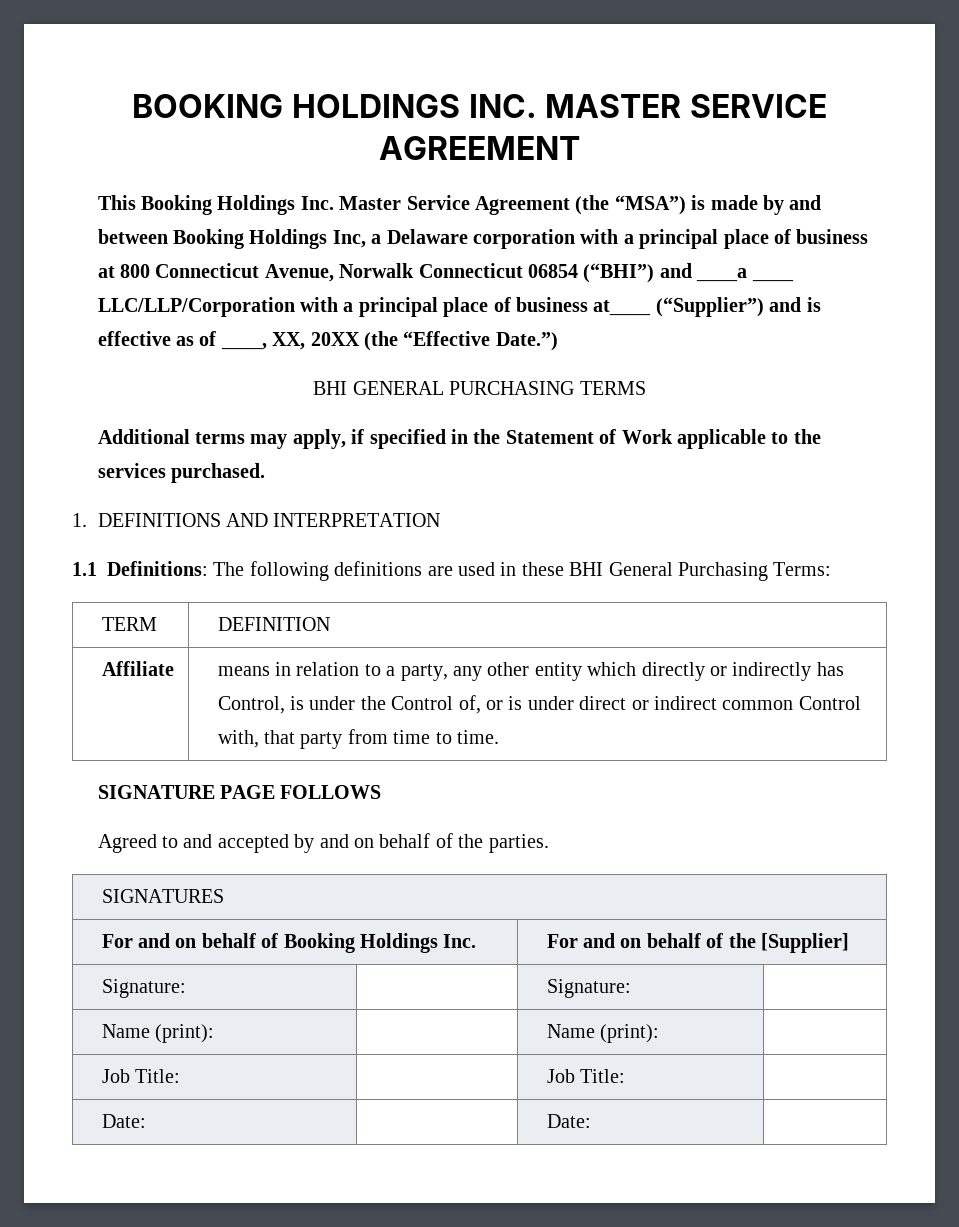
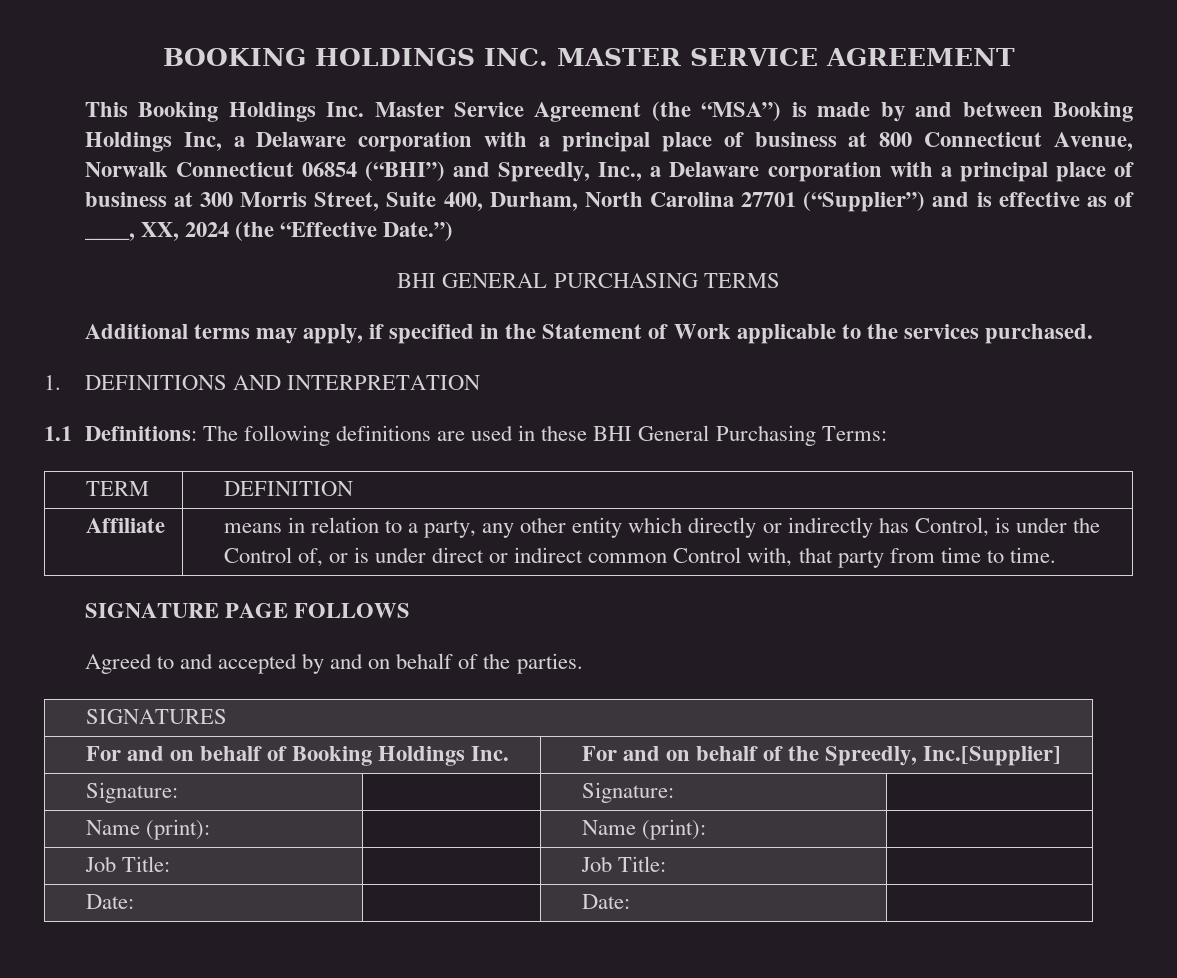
[696,268,794,282] [97,297,652,317] ____a ____ LLC/LLP/Corporation with a principal place of business at____ -> [498,162,1134,182] [84,192,797,211] Spreedly, Inc., a Delaware corporation with a principal place of business at 300 Morris Street, Suite 400, Durham, North Carolina 27701
[310,332,360,346] 20XX -> [184,222,229,237] 2024
[760,933,849,953] [Supplier] -> [825,746,1062,766] Spreedly, Inc.[Supplier]

